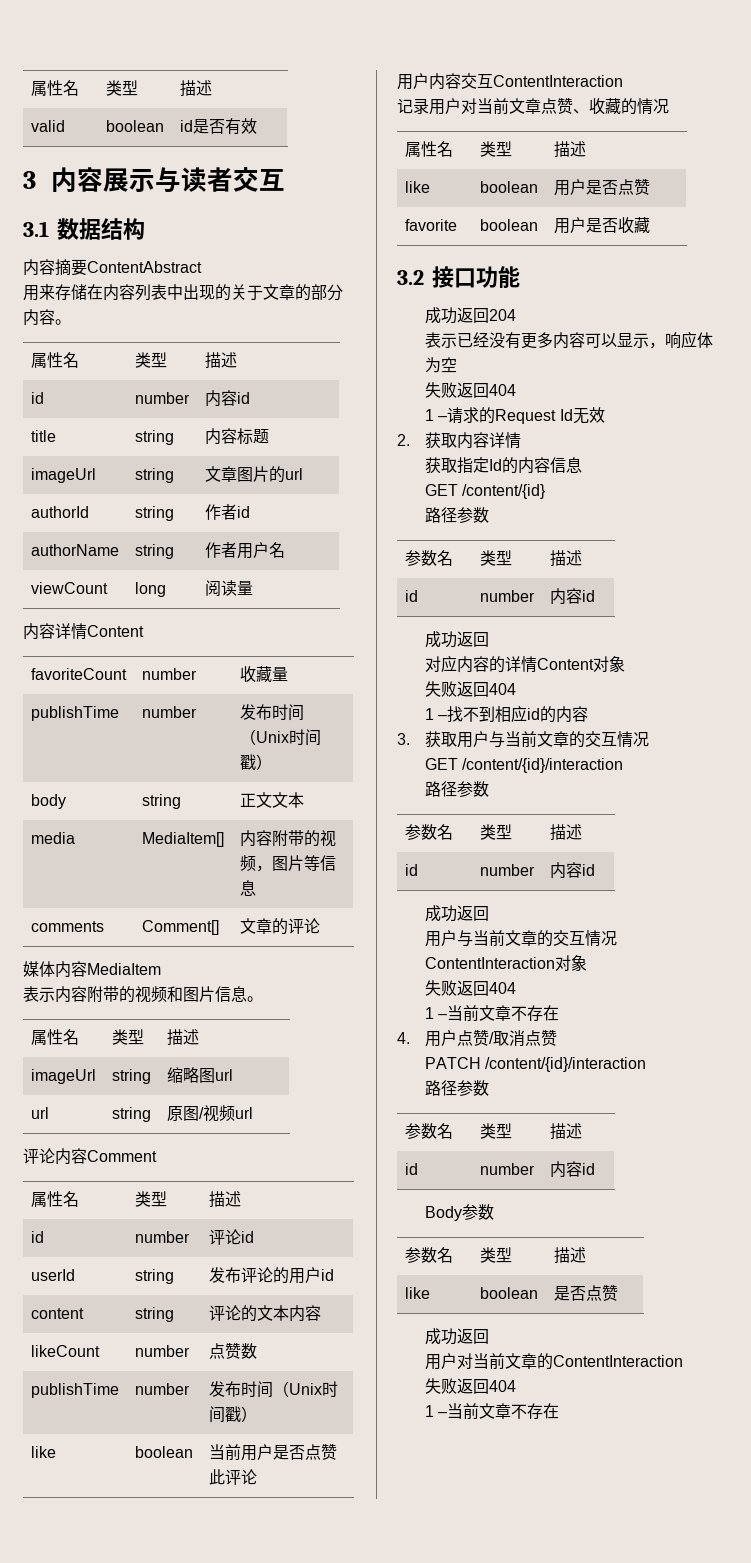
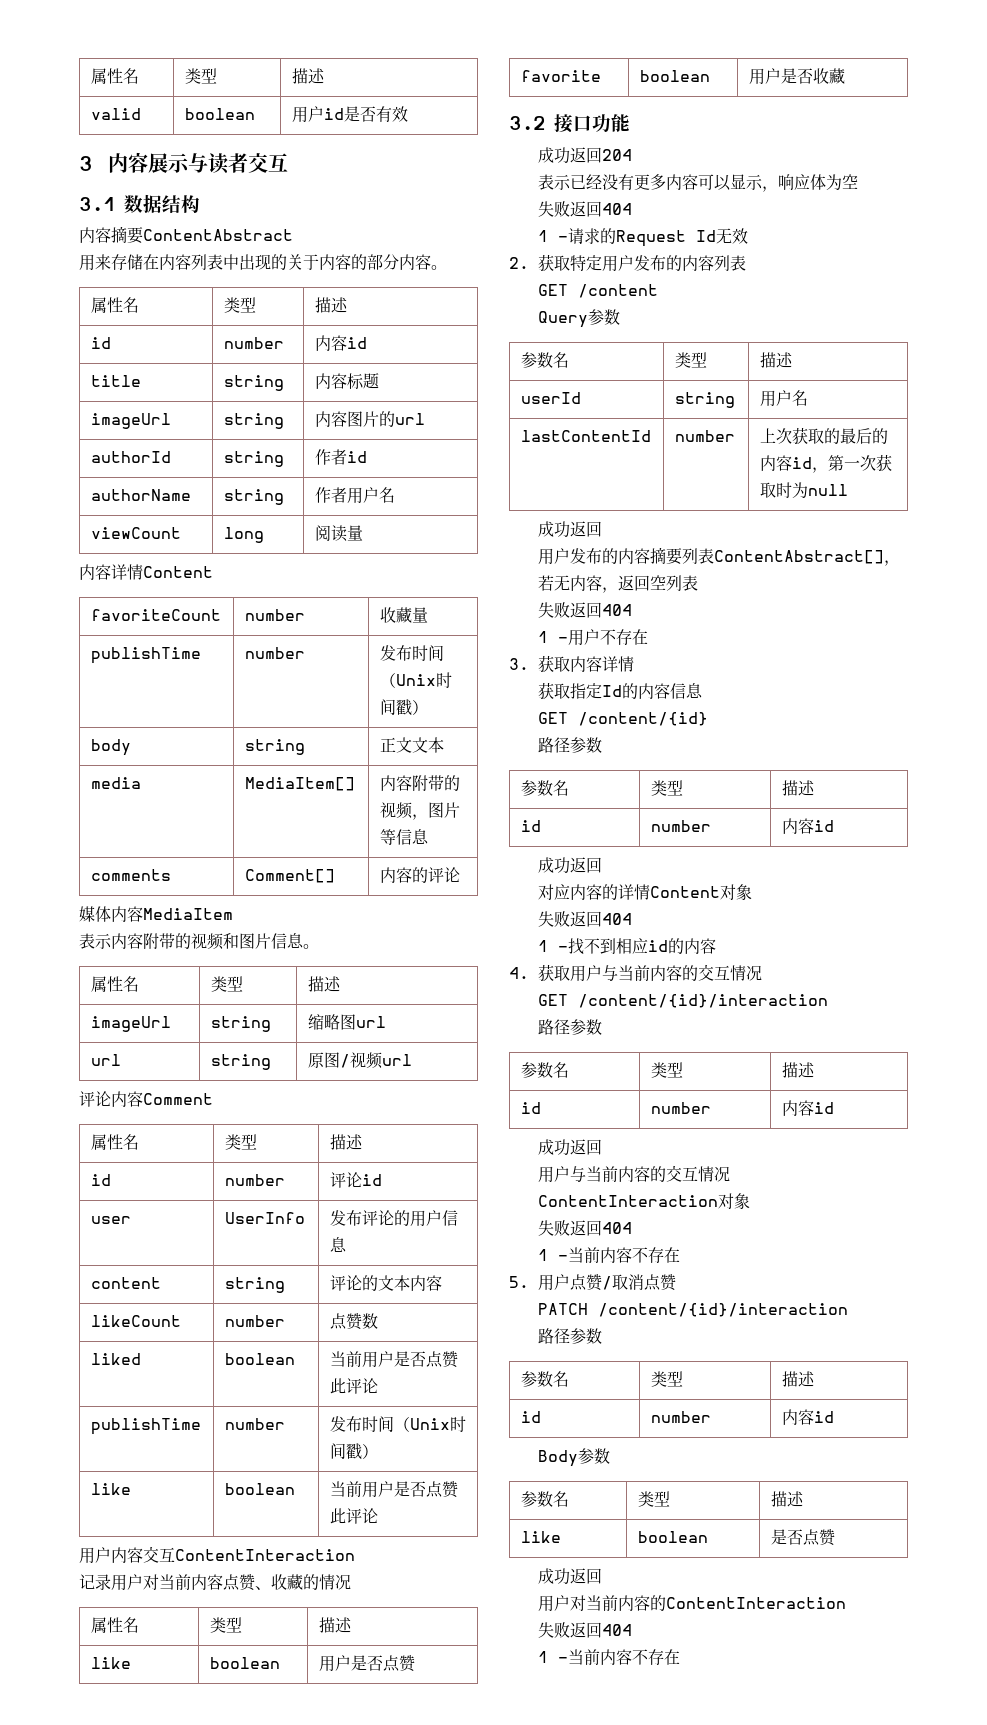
(164, 126) none -> [291,106,324,123] 用户
[263,284,295,300] 文章 -> [319,254,351,270] 内容
[204,466,237,482] 文章 -> [314,411,347,427] 内容
[239,918,272,934] 文章 -> [379,867,412,883] 内容
[30,1269,75,1281] [134,1269,174,1284] userId | string -> [90,1216,131,1224] [224,1212,305,1224] user | UserInfo
[320,1269,334,1281] id -> [441,1210,458,1226] [329,1237,347,1252] 信息
(257, 1351) none -> [90,1353,141,1365] [224,1353,295,1365] [329,1350,459,1368] [329,1378,378,1394] // liked | boolean | 当前用户是否点赞此评论
[509,98,541,114] 文章 -> [191,1574,223,1590] 内容
(457, 440) none -> [569,255,746,272] [537,284,658,298] [537,309,620,328] [520,352,569,368] [674,352,707,368] [759,352,793,368] [520,392,581,404] [674,392,735,408] [759,390,808,407] [520,430,651,442] [674,430,735,442] [759,427,888,444] [759,454,892,473] [759,482,848,498] [537,521,602,538] [537,547,900,566] [537,575,698,593] [537,602,632,618] [537,629,648,646] [509,655,570,672] 特定用户发布的内容列表 // GET /content // Query参数 // 参数名 | 类型 | 描述 // userId | string | 用户名 // lastContentId | number | 上次获取的最后的内容id，第一次获取时为null // 成功返回 // 用户发布的内容摘要列表ContentAbstract[]，若无内容，返回空列表 // 失败返回404 // 1 –用户不存在 // 3.获取
[397,733,410,745] 3. -> [509,967,529,979] 4.
[536,731,569,747] 文章 -> [649,965,682,981] 内容
[504,930,537,946] 文章 -> [617,1166,650,1182] 内容
[479,1005,560,1021] [397,1032,410,1044] 文章不存在 // 4. -> [599,1247,680,1263] [509,1276,529,1288] 内容不存在 // 5.
[504,1353,537,1369] 文章 -> [617,1595,650,1611] 内容
[479,1403,512,1419] 文章 -> [599,1649,632,1665] 内容

